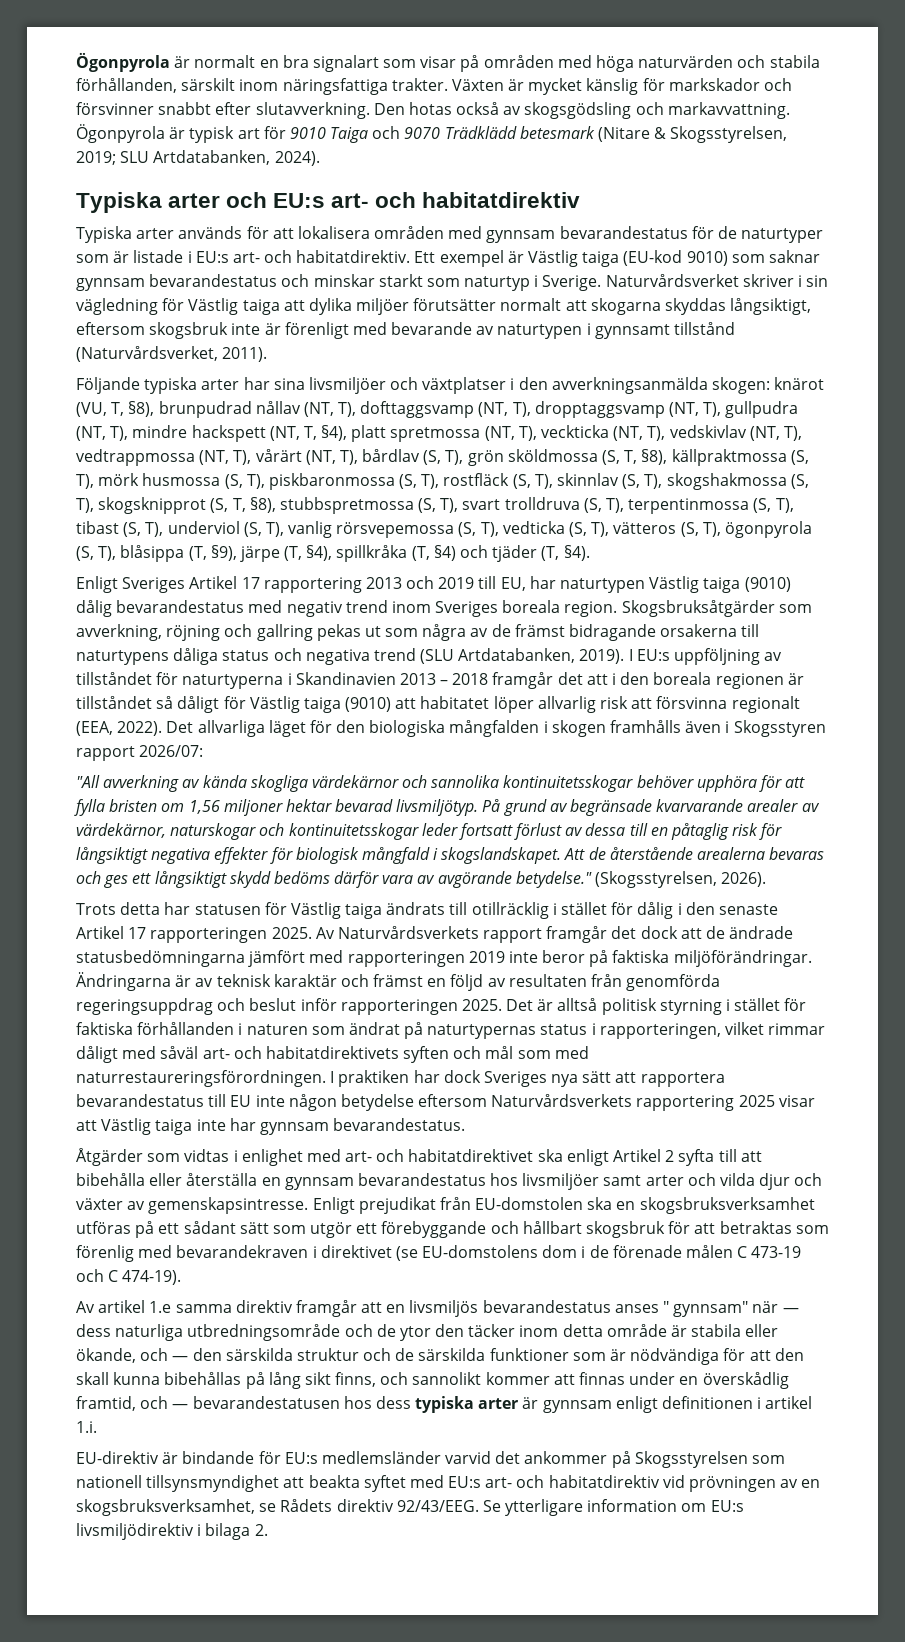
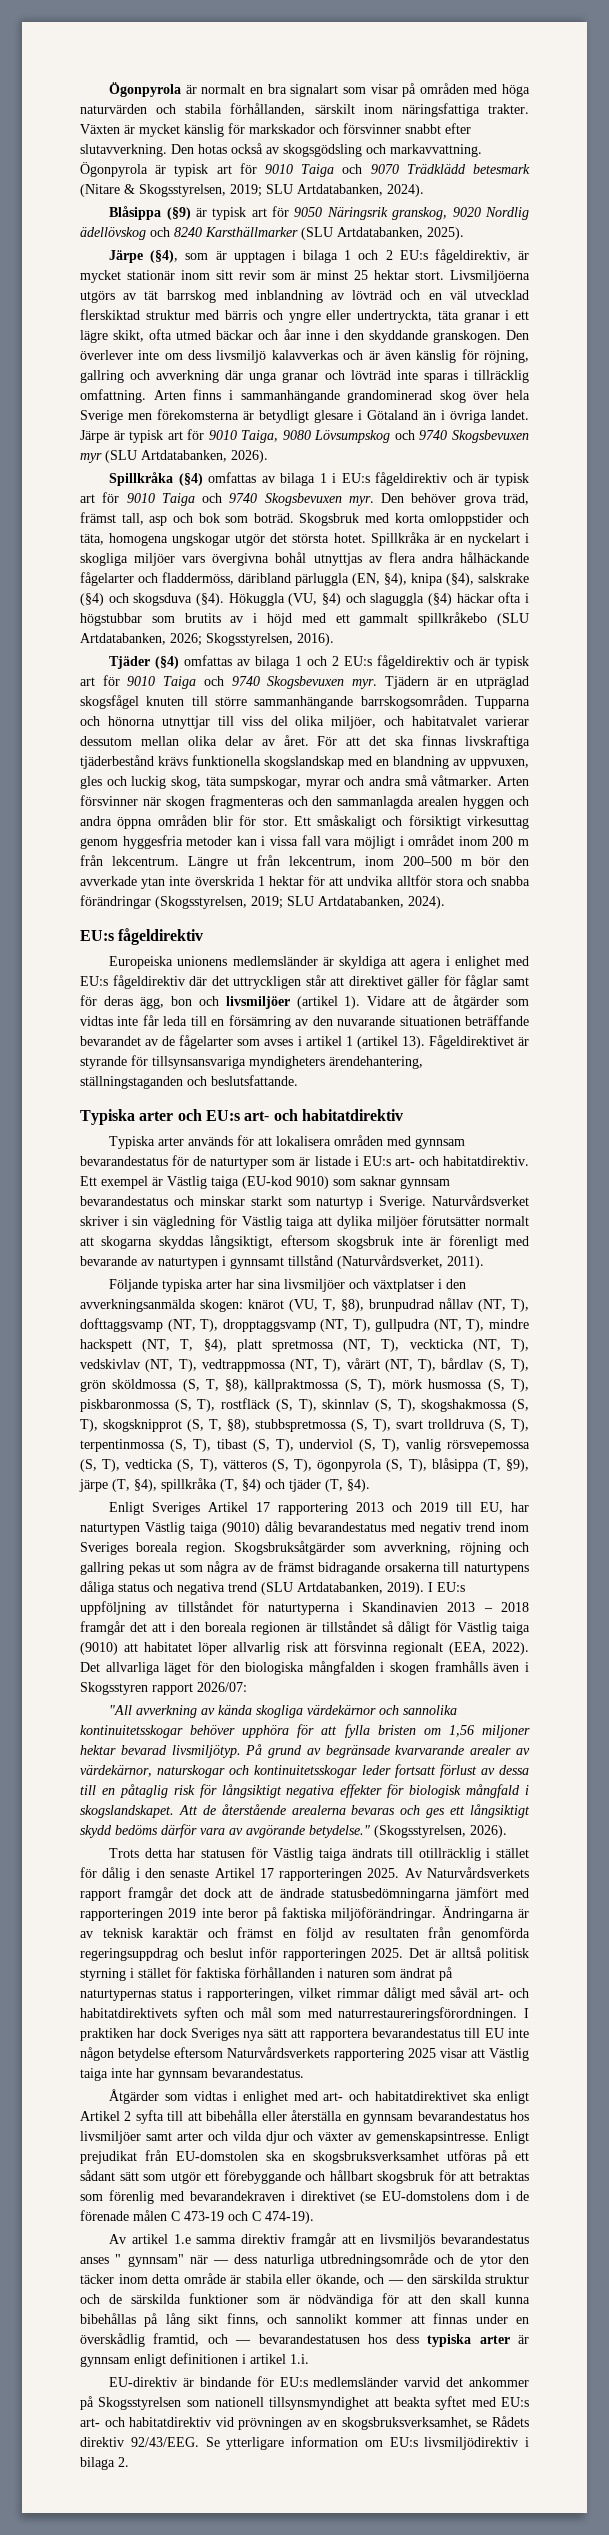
(320, 158) none -> [109,206,529,220] [80,227,464,240] [109,249,530,263] [80,270,531,283] [80,290,529,303] [80,309,530,323] [80,329,529,343] [80,349,529,363] [80,370,529,383] [80,389,530,403] [80,409,529,423] [80,429,529,443] [80,450,268,463] [109,472,529,486] [80,492,529,506] [80,512,529,526] [80,532,529,546] [80,552,529,566] [80,572,529,586] [80,592,530,606] [80,612,529,626] [80,633,334,646] [109,655,530,669] [80,675,530,689] [80,695,530,709] [80,716,529,729] [80,735,531,749] [80,755,529,769] [80,775,529,789] [80,795,529,809] [80,815,529,829] [80,835,530,849] [80,855,529,869] [80,875,530,889] [80,895,445,909] [80,928,204,945] [109,956,529,969] [80,975,529,989] [80,995,530,1009] [80,1015,529,1029] [80,1035,529,1049] [80,1055,423,1069] [80,1075,298,1089] // Blåsippa (§9) är typisk art för 9050 Näringsrik granskog, 9020 Nordlig ädellövskog och 8240 Karsthällmarker (SLU Artdatabanken, 2025). // Järpe (§4), som är upptagen i bilaga 1 och 2 EU:s fågeldirektiv, är mycket stationär inom sitt revir som är minst 25 hektar stort. Livsmiljöerna utgörs av tät barrskog med inblandning av lövträd och en väl utvecklad flerskiktad struktur med bärris och yngre eller undertryckta, täta granar i ett lägre skikt, ofta utmed bäckar och åar inne i den skyddande granskogen. Den överlever inte om dess livsmiljö kalavverkas och är även känslig för röjning, gallring och avverkning där unga granar och lövträd inte sparas i tillräcklig omfattning. Arten finns i sammanhängande grandominerad skog över hela Sverige men förekomsterna är betydligt glesare i Götaland än i övriga landet. Järpe är typisk art för 9010 Taiga, 9080 Lövsumpskog och 9740 Skogsbevuxen myr (SLU Artdatabanken, 2026). // Spillkråka (§4) omfattas av bilaga 1 i EU:s fågeldirektiv och är typisk art för 9010 Taiga och 9740 Skogsbevuxen myr. Den behöver grova träd, främst tall, asp och bok som boträd. Skogsbruk med korta omloppstider och täta, homogena ungskogar utgör det största hotet. Spillkråka är en nyckelart i skogliga miljöer vars övergivna bohål utnyttjas av flera andra hålhäckande fågelarter och fladdermöss, däribland pärluggla (EN, §4), knipa (§4), salskrake (§4) och skogsduva (§4). Hökuggla (VU, §4) och slaguggla (§4) häckar ofta i högstubbar som brutits av i höjd med ett gammalt spillkråkebo (SLU Artdatabanken, 2026; Skogsstyrelsen, 2016). // Tjäder (§4) omfattas av bilaga 1 och 2 EU:s fågeldirektiv och är typisk art för 9010 Taiga och 9740 Skogsbevuxen myr. Tjädern är en utpräglad skogsfågel knuten till större sammanhängande barrskogsområden. Tupparna och hönorna utnyttjar till viss del olika miljöer, och habitatvalet varierar dessutom mellan olika delar av året. För att det ska finnas livskraftiga tjäderbestånd krävs funktionella skogslandskap med en blandning av uppvuxen, gles och luckig skog, täta sumpskogar, myrar och andra små våtmarker. Arten försvinner när skogen fragmenteras och den sammanlagda arealen hyggen och andra öppna områden blir för stor. Ett småskaligt och försiktigt virkesuttag genom hyggesfria metoder kan i vissa fall vara möjligt i området inom 200 m från lekcentrum. Längre ut från lekcentrum, inom 200–500 m bör den avverkade ytan inte överskrida 1 hektar för att undvika alltför stora och snabba förändringar (Skogsstyrelsen, 2019; SLU Artdatabanken, 2024). // EU:s fågeldirektiv // Europeiska unionens medlemsländer är skyldiga att agera i enlighet med EU:s fågeldirektiv där det uttryckligen står att direktivet gäller för fåglar samt för deras ägg, bon och livsmiljöer (artikel 1). Vidare att de åtgärder som vidtas inte får leda till en försämring av den nuvarande situationen beträffande bevarandet av de fågelarter som avses i artikel 1 (artikel 13). Fågeldirektivet är styrande för tillsynsansvariga myndigheters ärendehantering, ställningstaganden och beslutsfattande.

